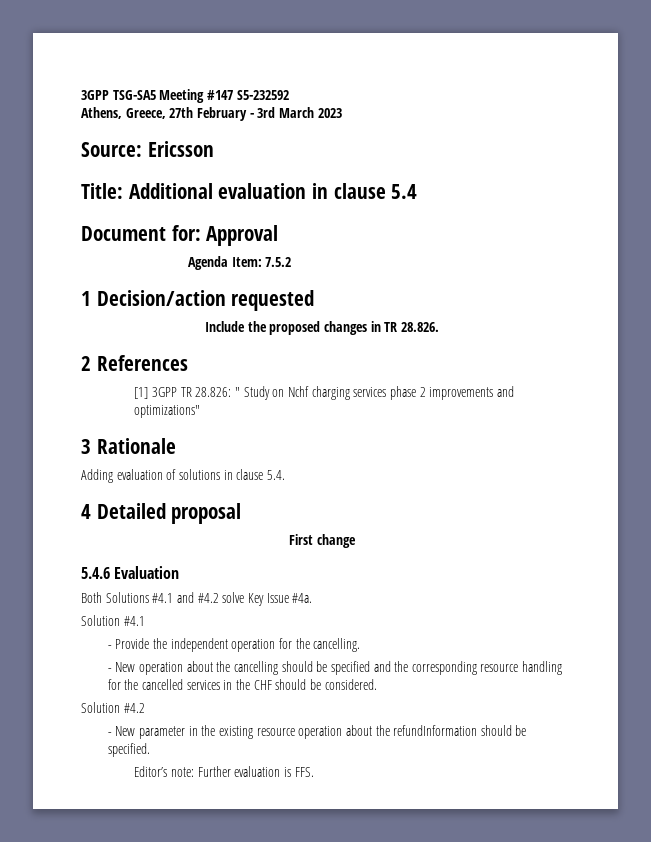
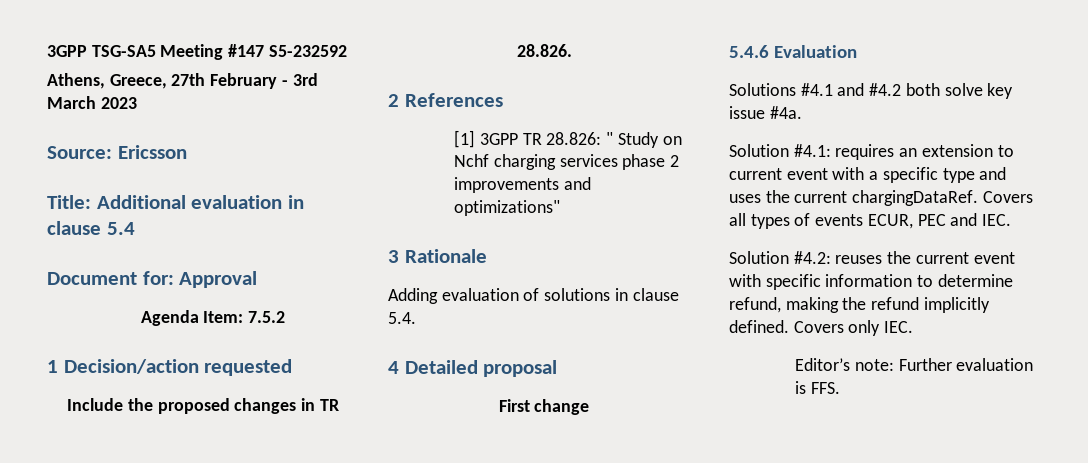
[81,592,102,603] Both -> (857, 51) none
[222,592,313,606] [81,615,145,626] [107,638,361,652] [107,661,563,675] [107,679,377,690] [81,702,145,713] [107,725,527,739] [107,743,150,757] solve Key Issue #4a. // Solution #4.1 // - Provide the independent operation for the cancelling. // - New operation about the cancelling should be specified and the corresponding resource handling for the cancelled services in the CHF should be considered. // Solution #4.2 // - New parameter in the existing resource operation about the refundInformation should be specified. -> [905,83,1014,99] [729,106,802,119] [729,144,1014,160] [729,167,1007,183] [729,190,1033,206] [729,213,1012,229] [729,251,1015,264] [729,274,1013,290] [729,297,990,313] [729,320,914,336] both solve key issue #4a. // Solution #4.1: requires an extension to current event with a specific type and uses the current chargingDataRef. Covers all types of events ECUR, PEC and IEC. // Solution #4.2: reuses the current event with specific information to determine refund, making the refund implicitly defined. Covers only IEC.

